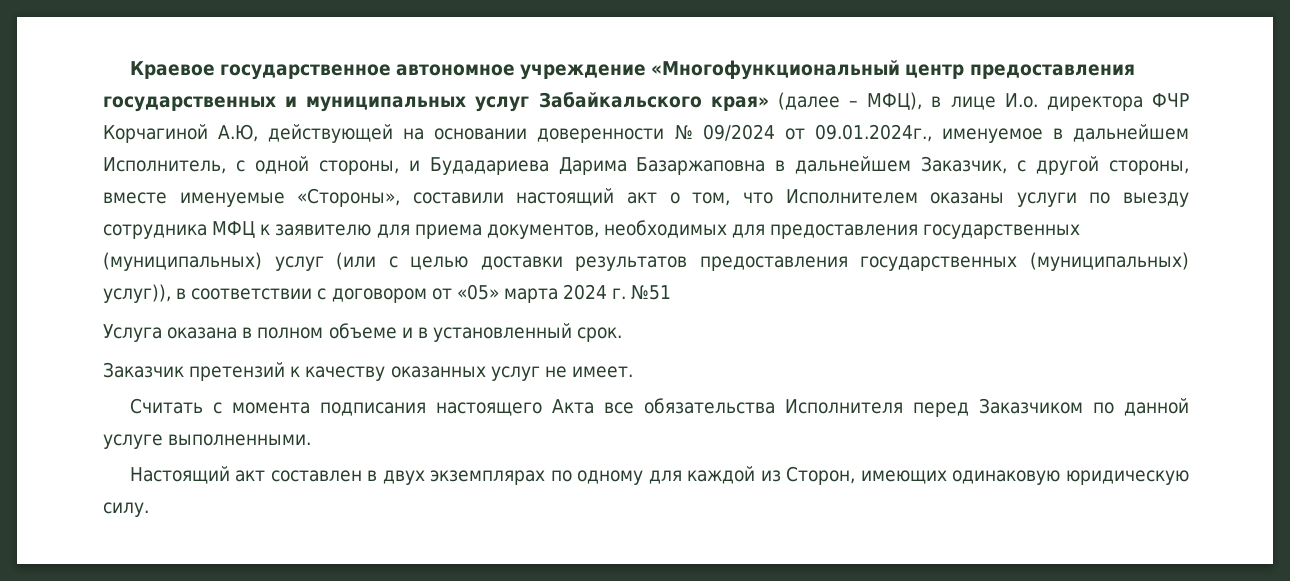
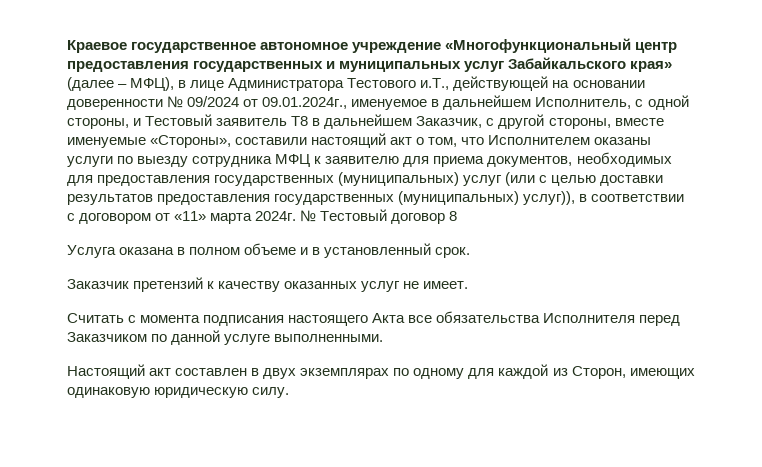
[1004,93,1190,111] [103,124,259,143] И.о. директора ФЧР Корчагиной А.Ю, -> [228,78,450,91] Администратора Тестового и.Т.,
[429,157,766,175] Будадариева Дарима Базаржаповна -> [145,114,309,126] Тестовый заявитель Т8
[456,284,672,303] «05» марта 2024 г. №51 -> [174,209,458,224] «11» марта 2024г. № Тестовый договор 8

